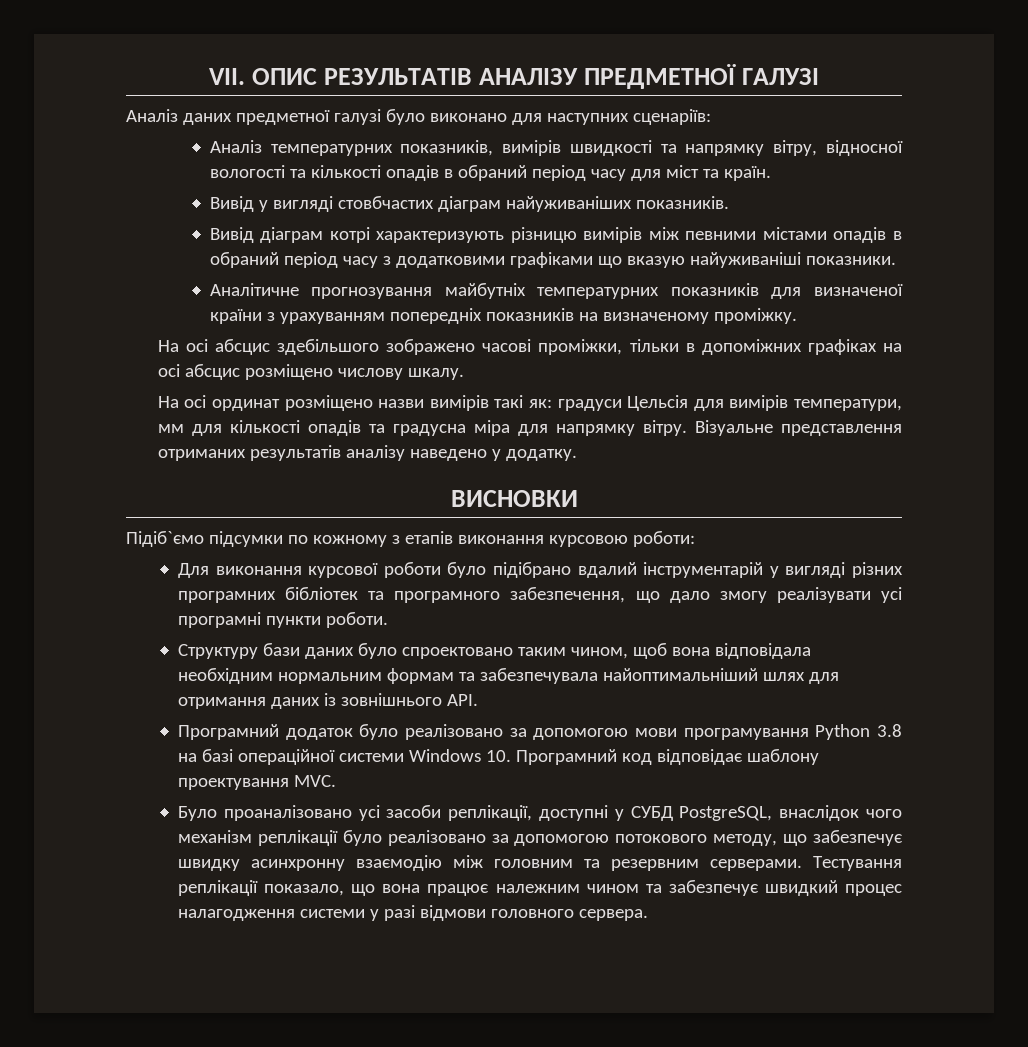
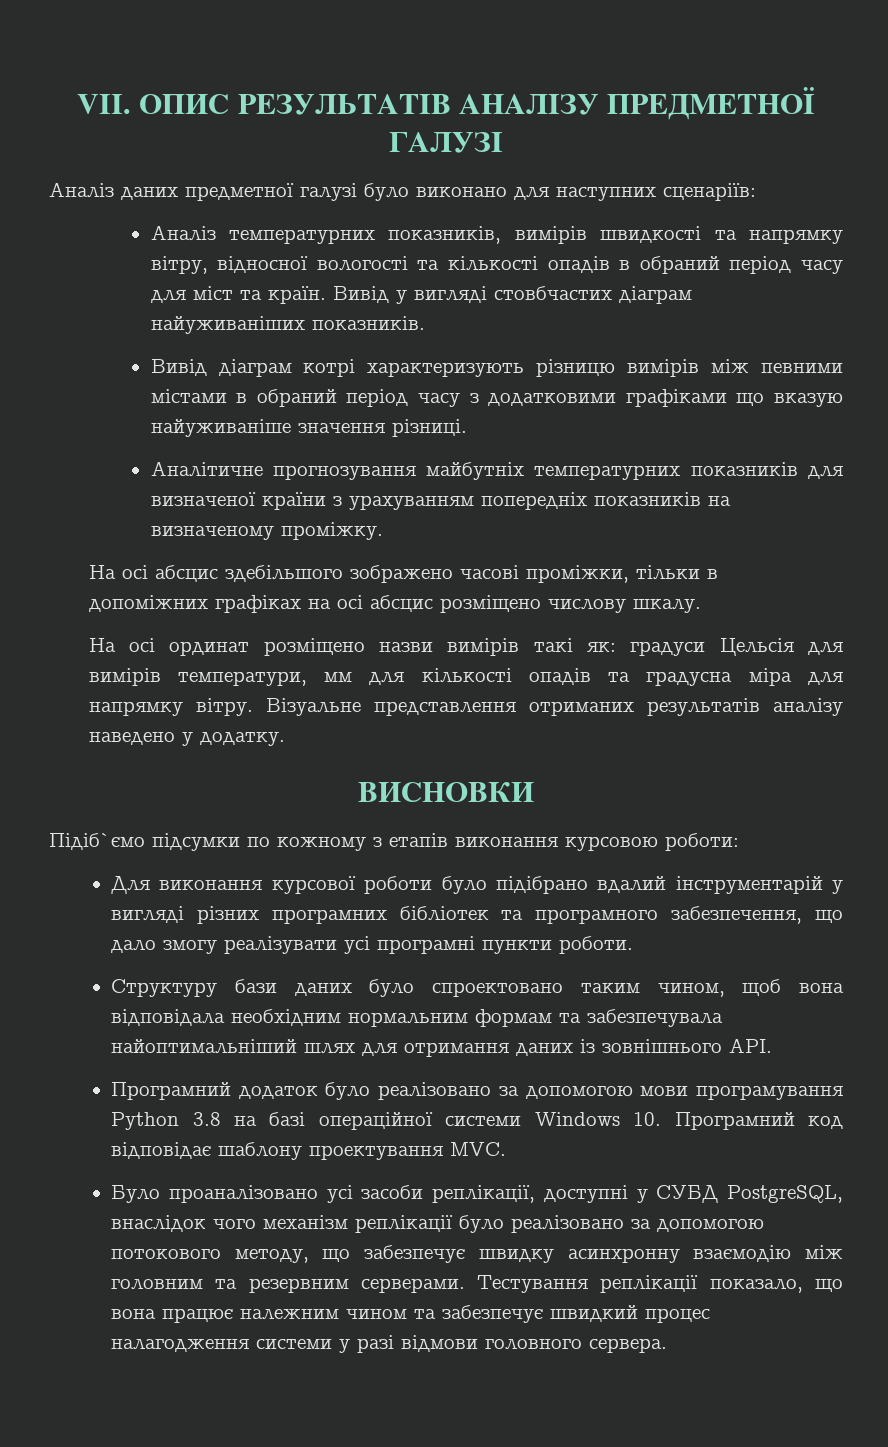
(771, 173) // -> (326, 295) none
[833,227,887,243] опадів -> (227, 396) none
[689,252,896,268] найуживаніші показники. -> [150,419,467,437] найуживаніше значення різниці.

